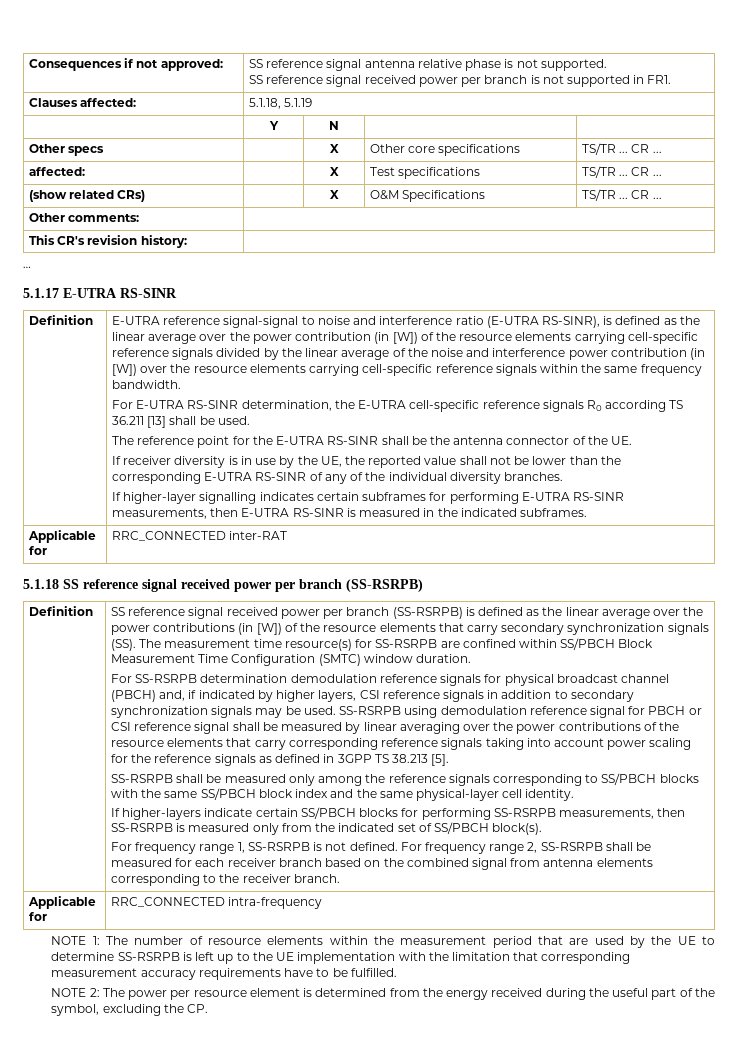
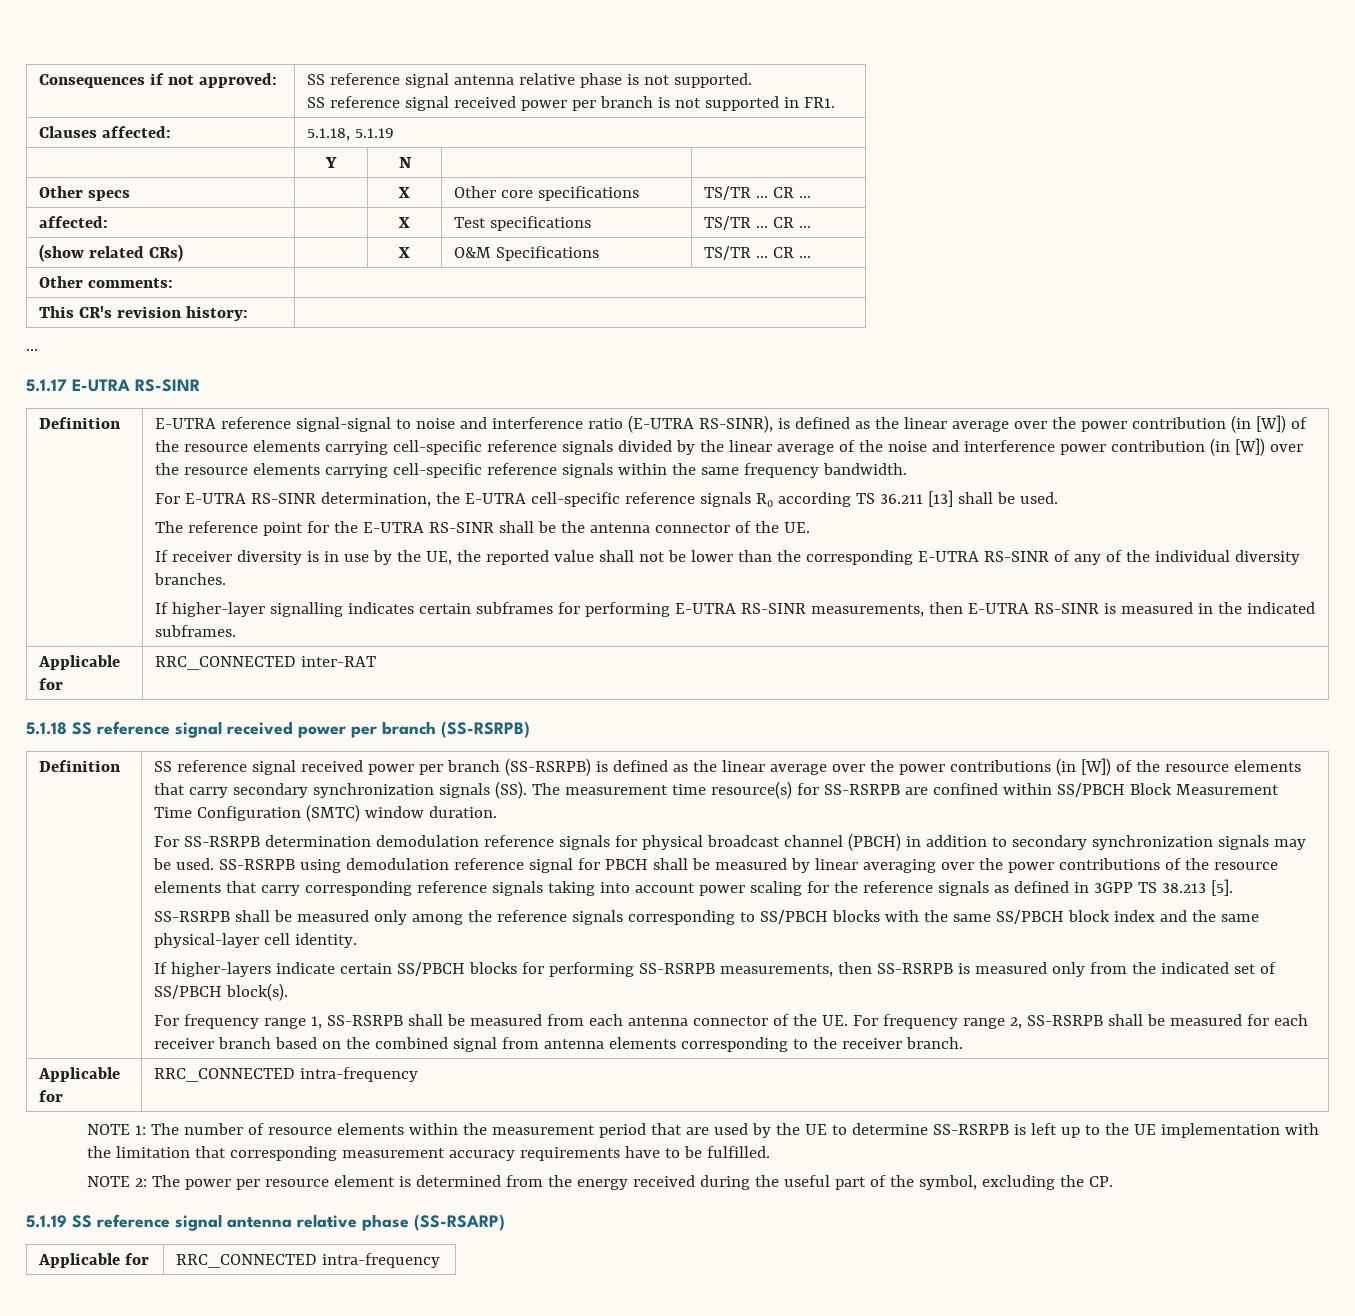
[159,690,485,702] and, if indicated by higher layers, CSI reference signals -> (901, 842) none
[688,708,702,715] [110,722,230,734] or CSI reference signal -> (648, 864) none
[313,842,398,851] is not defined. -> [407,1014,848,1026] shall be measured from each antenna connector of the UE.
(209, 1008) none -> [26,1214,505,1231] [37,1253,149,1268] [175,1253,440,1268] // 5.1.19 SS reference signal antenna relative phase (SS-RSARP) // Applicable for | RRC_CONNECTED intra-frequency

